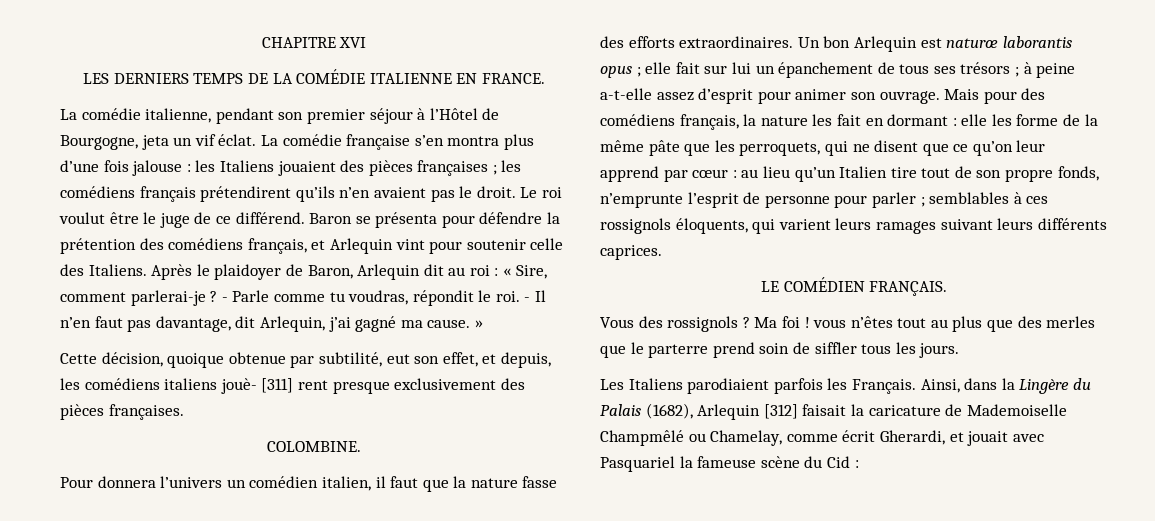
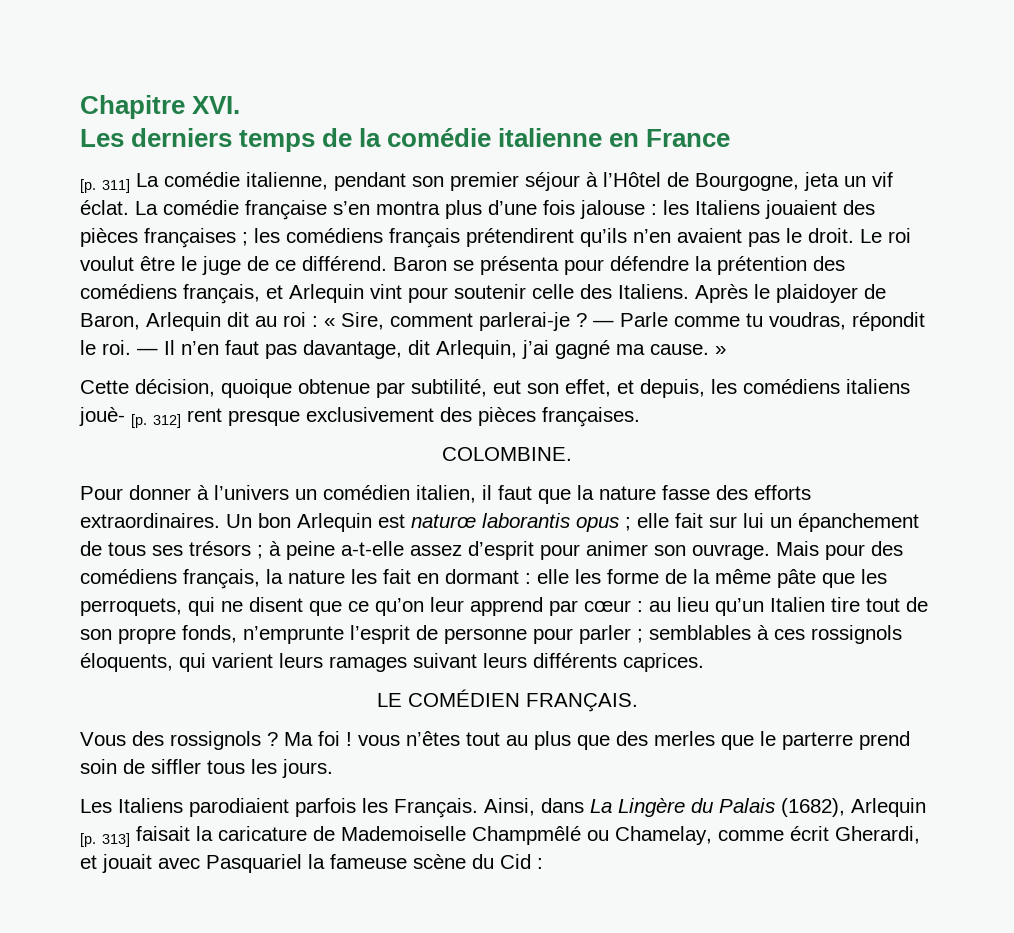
[261,37,367,48] [83,69,545,84] CHAPITRE XVI // LES DERNIERS TEMPS DE LA COMÉDIE ITALIENNE EN FRANCE. // -> [80,95,241,119] [80,128,731,152] [80,179,130,193] Chapitre XVI. // Les derniers temps de la comédie italienne en France // [p. 311]
[221,297,228,302] - -> [593,320,614,327] —
[524,297,531,302] - -> [137,348,158,355] —
[261,378,294,393] [311] -> [131,414,181,428] [p. 312]
[97,476,156,488] donnera -> [129,485,209,500] donner à
[1001,378,1015,390] la -> [590,799,612,813] La
[763,404,798,419] [312] -> [80,833,130,847] [p. 313]

